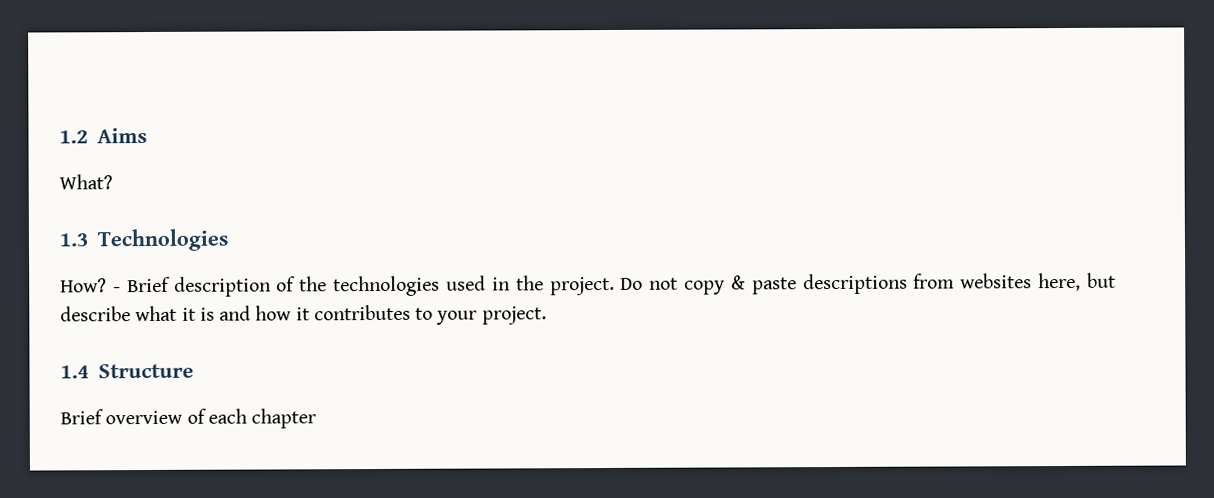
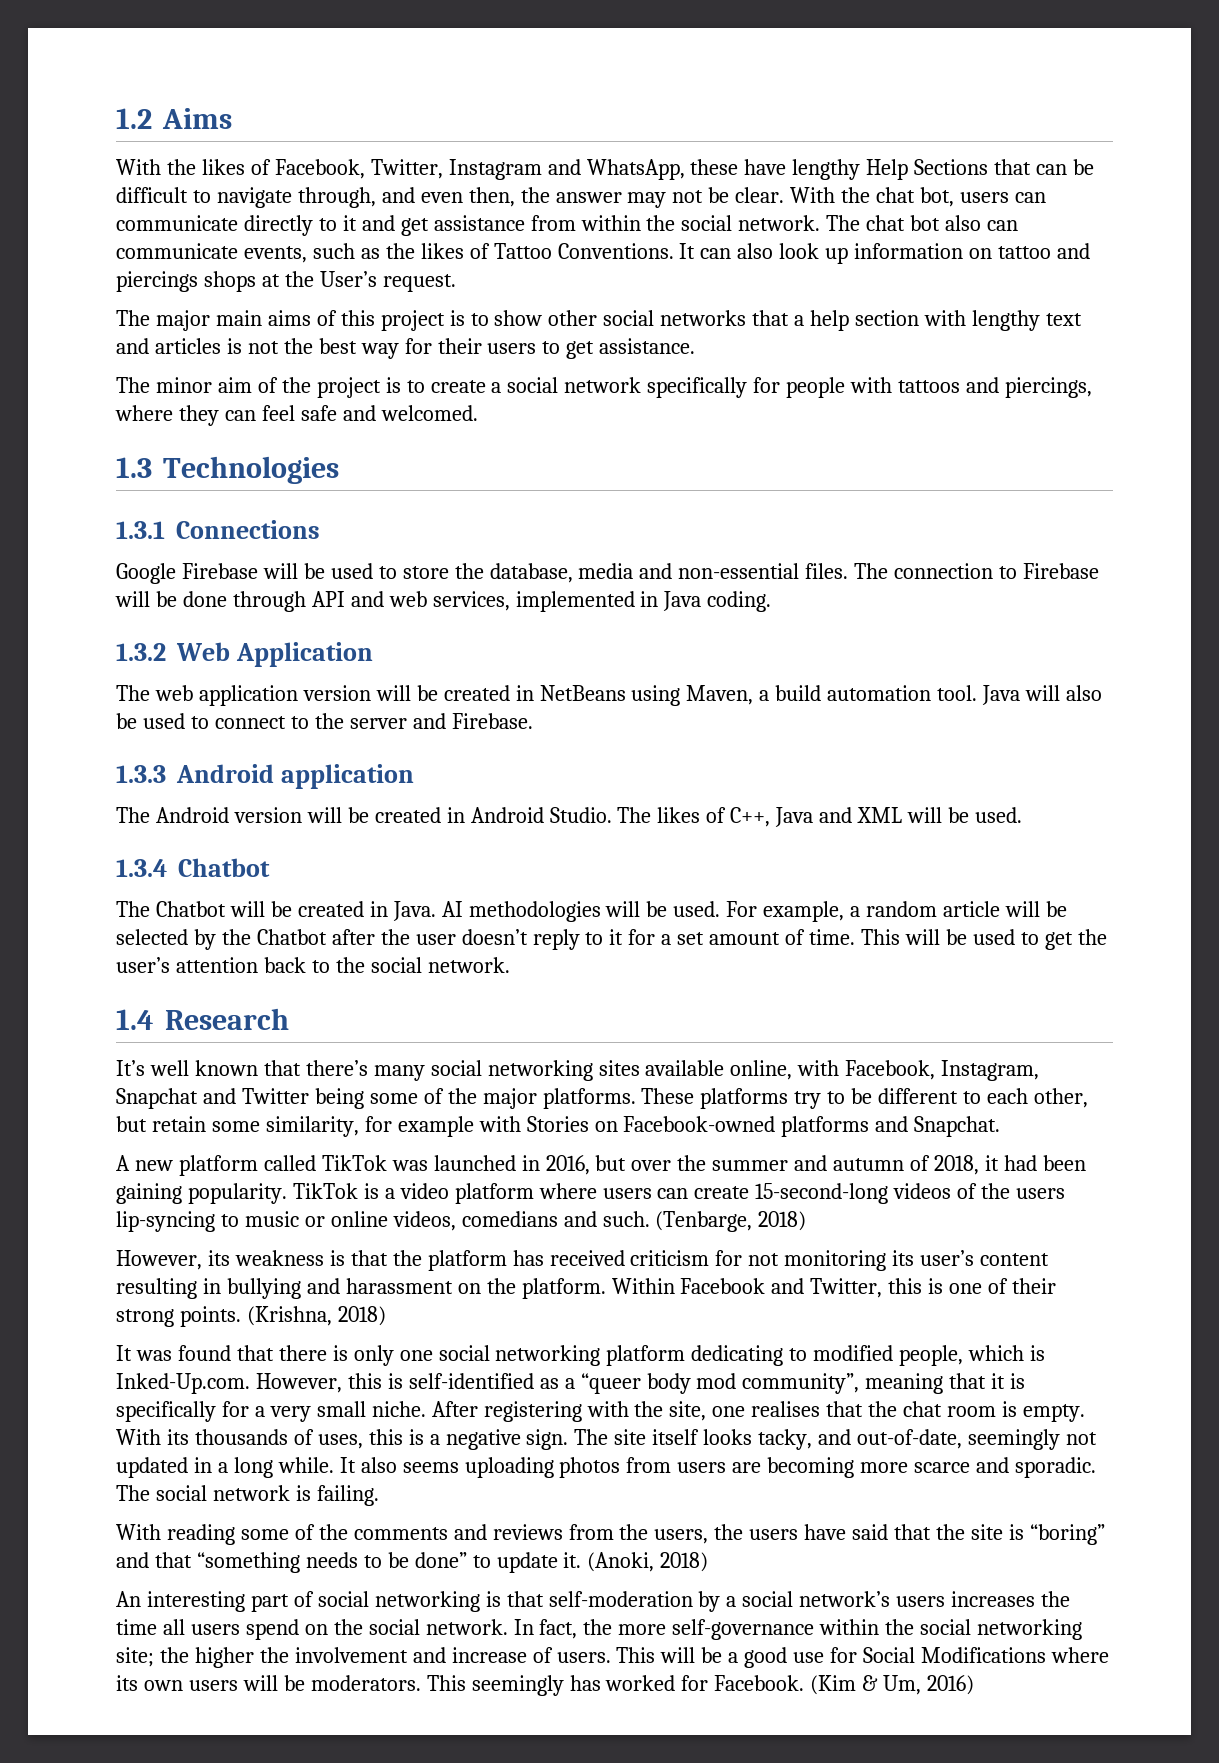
[59,174,113,190] [59,228,229,252] [60,272,1117,297] [60,304,547,325] [60,363,194,379] [60,408,317,429] What? // 1.3 Technologies // How? - Brief description of the technologies used in the project. Do not copy & paste descriptions from websites here, but describe what it is and how it contributes to your project. // 1.4 Structure // Brief overview of each chapter -> [116,159,1095,180] [116,187,1046,208] [116,215,1019,236] [116,243,1090,264] [116,271,456,292] [116,310,1082,331] [116,338,696,359] [116,377,1092,398] [115,405,478,426] [116,456,339,484] [116,520,320,539] [116,563,1100,584] [115,591,772,612] [116,642,373,667] [116,685,1102,706] [116,713,533,729] [116,764,414,789] [116,807,1022,827] [116,858,270,877] [116,901,1067,922] [116,929,1107,950] [116,957,510,973] [116,1008,289,1030] [116,1060,1040,1081] [116,1088,1088,1109] [116,1116,1001,1137] [116,1155,1086,1176] [116,1183,1066,1204] [116,1211,807,1232] [116,1250,1050,1271] [116,1278,1057,1299] [116,1306,386,1327] [116,1345,1046,1366] [116,1373,1026,1394] [116,1401,1085,1422] [116,1429,1097,1450] [116,1457,1096,1478] [116,1485,379,1506] [116,1524,1105,1545] [116,1552,709,1573] [116,1591,1071,1612] [116,1619,1083,1640] [116,1647,1109,1668] [116,1675,975,1696] With the likes of Facebook, Twitter, Instagram and WhatsApp, these have lengthy Help Sections that can be difficult to navigate through, and even then, the answer may not be clear. With the chat bot, users can communicate directly to it and get assistance from within the social network. The chat bot also can communicate events, such as the likes of Tattoo Conventions. It can also look up information on tattoo and piercings shops at the User’s request. // The major main aims of this project is to show other social networks that a help section with lengthy text and articles is not the best way for their users to get assistance. // The minor aim of the project is to create a social network specifically for people with tattoos and piercings, where they can feel safe and welcomed. // 1.3 Technologies // 1.3.1 Connections // Google Firebase will be used to store the database, media and non-essential files. The connection to Firebase will be done through API and web services, implemented in Java coding. // 1.3.2 Web Application // The web application version will be created in NetBeans using Maven, a build automation tool. Java will also be used to connect to the server and Firebase. // 1.3.3 Android application // The Android version will be created in Android Studio. The likes of C++, Java and XML will be used. // 1.3.4 Chatbot // The Chatbot will be created in Java. AI methodologies will be used. For example, a random article will be selected by the Chatbot after the user doesn’t reply to it for a set amount of time. This will be used to get the user’s attention back to the social network. // 1.4 Research // It’s well known that there’s many social networking sites available online, with Facebook, Instagram, Snapchat and Twitter being some of the major platforms. These platforms try to be different to each other, but retain some similarity, for example with Stories on Facebook-owned platforms and Snapchat. // A new platform called TikTok was launched in 2016, but over the summer and autumn of 2018, it had been gaining popularity. TikTok is a video platform where users can create 15-second-long videos of the users lip-syncing to music or online videos, comedians and such. (Tenbarge, 2018) // However, its weakness is that the platform has received criticism for not monitoring its user’s content resulting in bullying and harassment on the platform. Within Facebook and Twitter, this is one of their strong points. (Krishna, 2018) // It was found that there is only one social networking platform dedicating to modified people, which is Inked-Up.com. However, this is self-identified as a “queer body mod community”, meaning that it is specifically for a very small niche. After registering with the site, one realises that the chat room is empty. With its thousands of uses, this is a negative sign. The site itself looks tacky, and out-of-date, seemingly not updated in a long while. It also seems uploading photos from users are becoming more scarce and sporadic. The social network is failing. // With reading some of the comments and reviews from the users, the users have said that the site is “boring” and that “something needs to be done” to update it. (Anoki, 2018) // An interesting part of social networking is that self-moderation by a social network’s users increases the time all users spend on the social network. In fact, the more self-governance within the social networking site; the higher the involvement and increase of users. This will be a good use for Social Modifications where its own users will be moderators. This seemingly has worked for Facebook. (Kim & Um, 2016)

